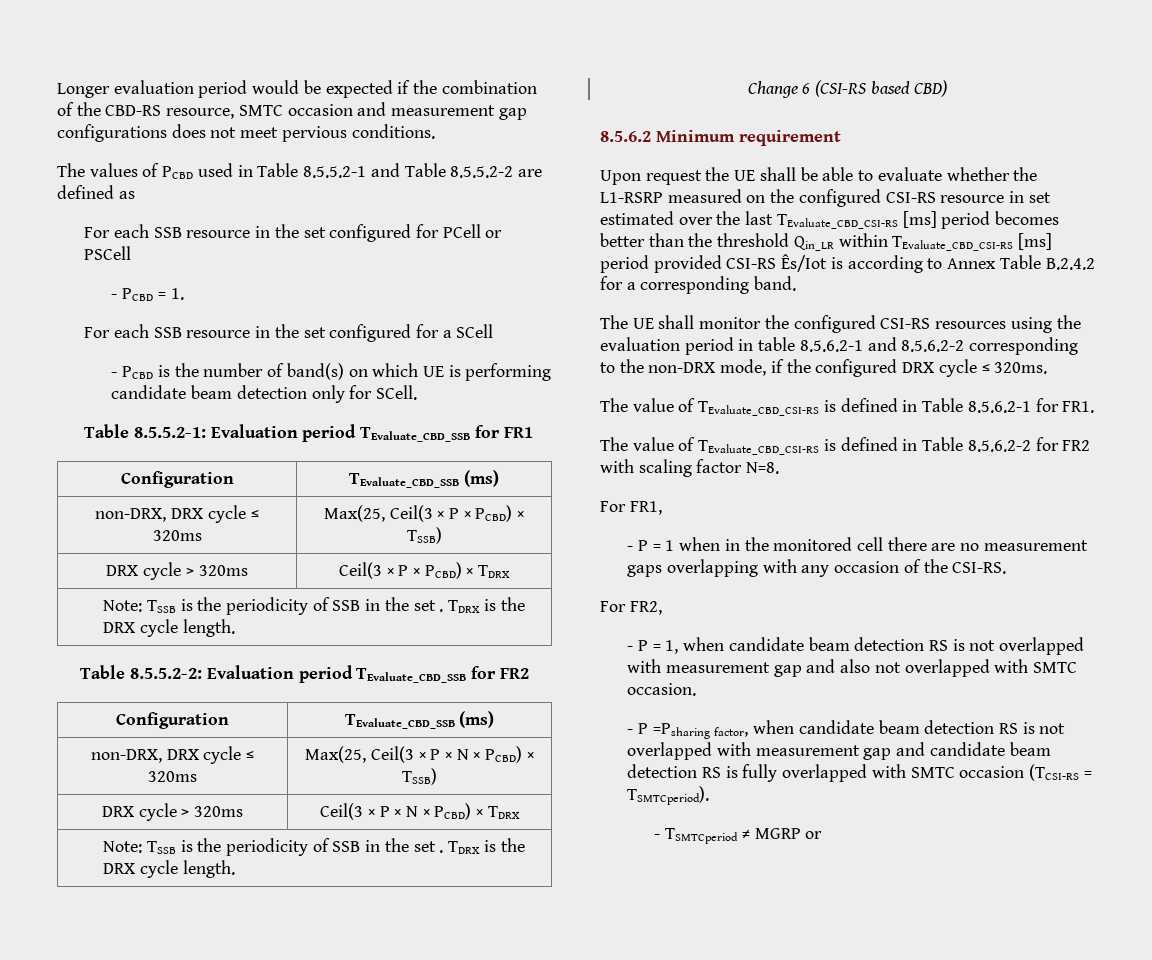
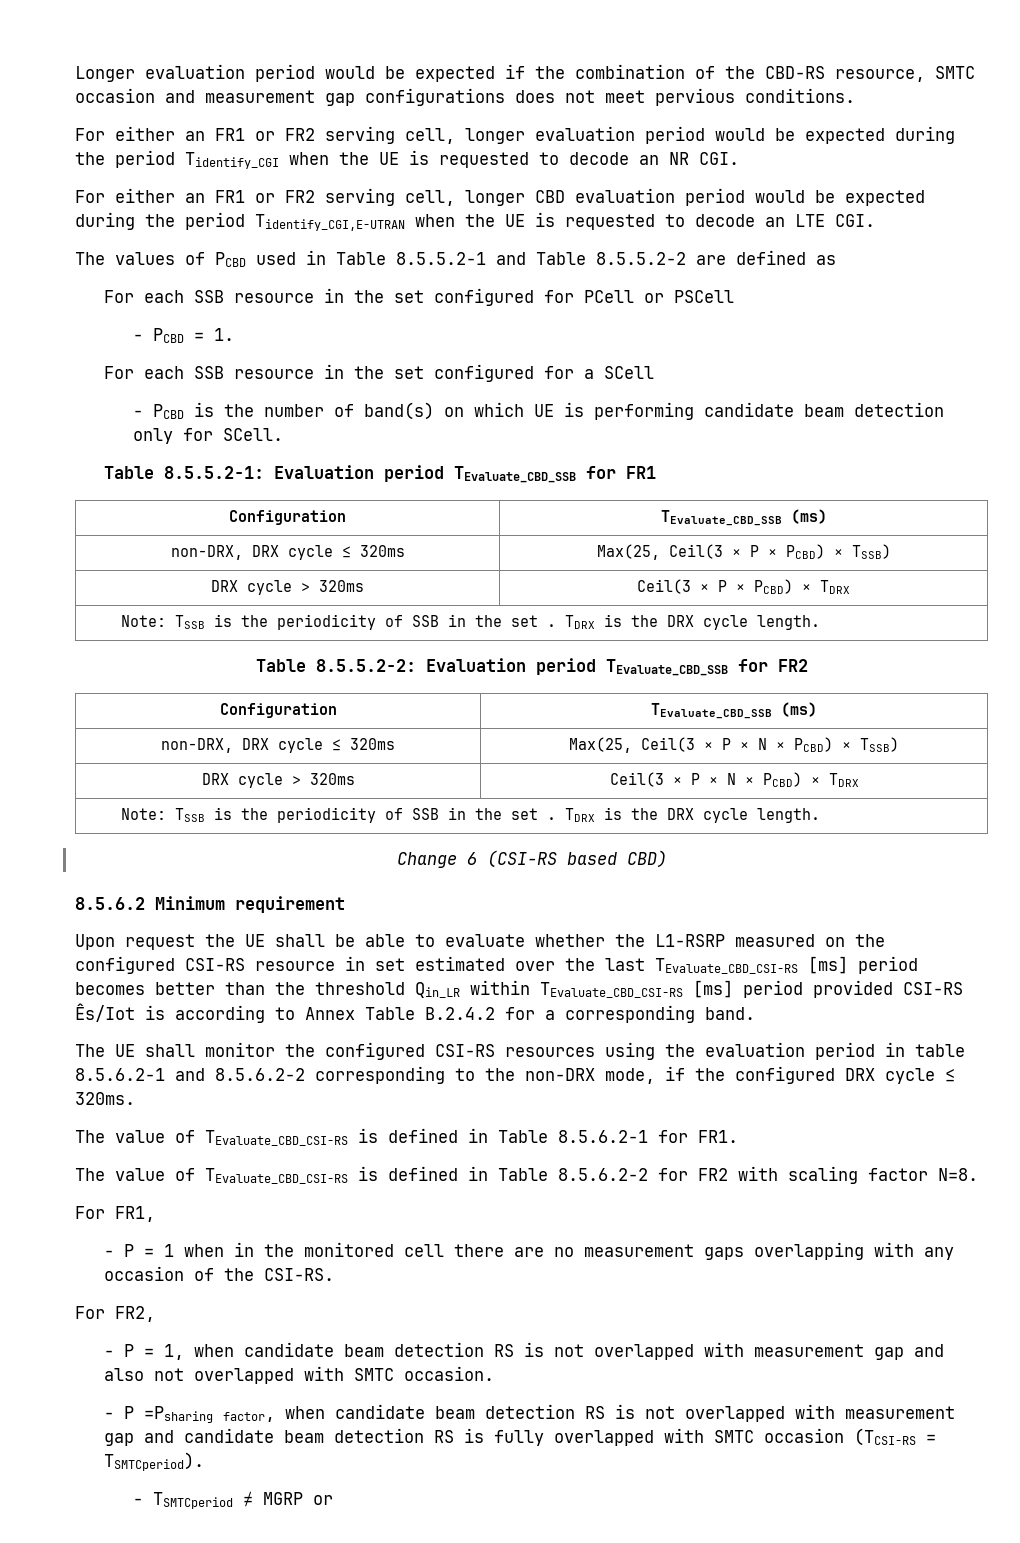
(435, 131) none -> [75,126,955,144] [75,150,739,169] [75,188,925,206] [75,212,875,231] // For either an FR1 or FR2 serving cell, longer evaluation period would be expected during the period Tidentify_CGI when the UE is requested to decode an NR CGI. // For either an FR1 or FR2 serving cell, longer CBD evaluation period would be expected during the period Tidentify_CGI,E-UTRAN when the UE is requested to decode an LTE CGI.

